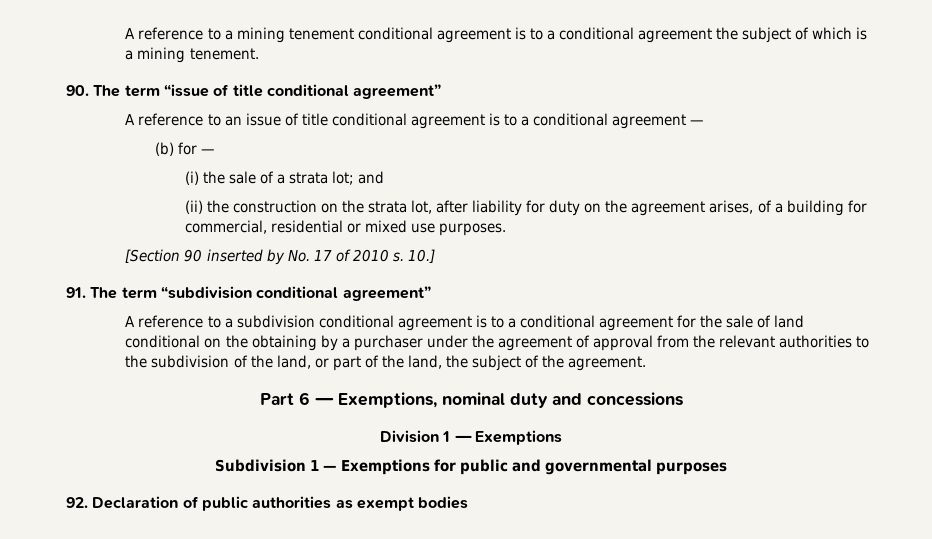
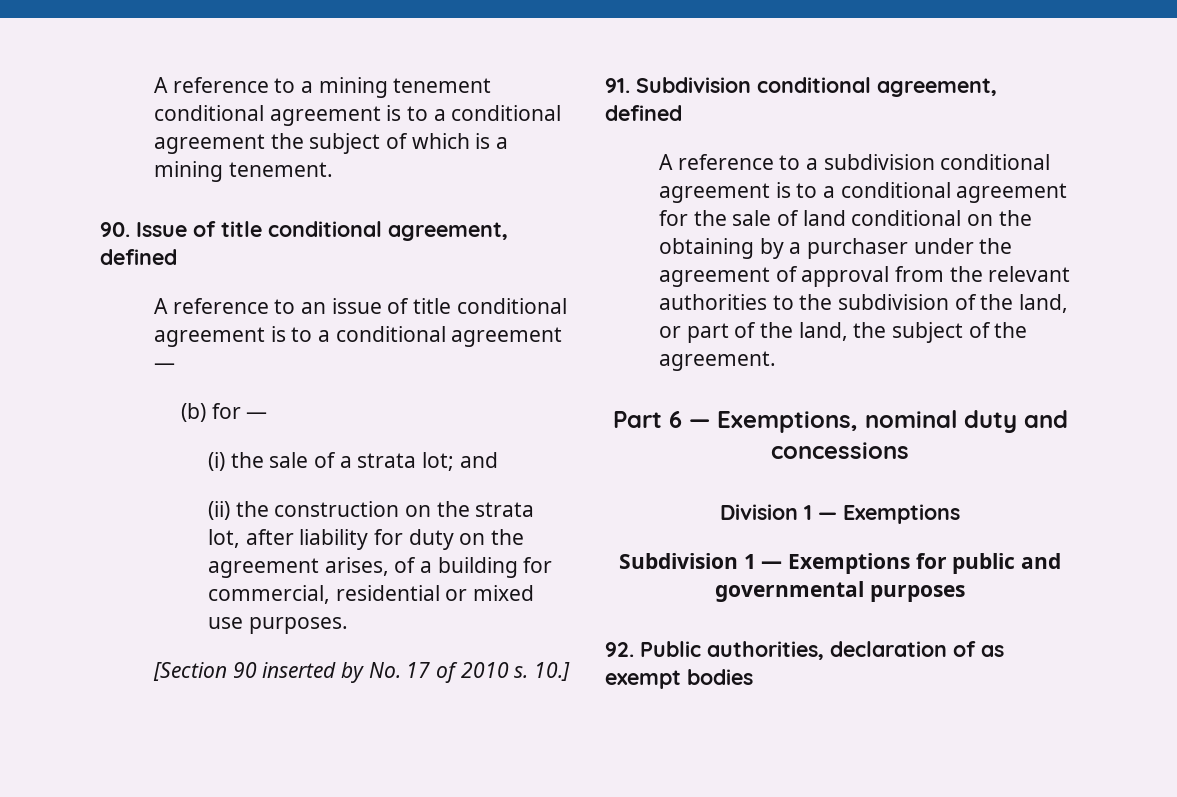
[93,84,442,99] The term “issue of title conditional agreement” -> [136,221,508,241] [100,249,177,265] Issue of title conditional agreement, defined
[90,286,431,301] The term “subdivision conditional agreement” -> [636,77,997,97] [605,105,682,121] Subdivision conditional agreement, defined
[92,496,332,511] Declaration of public authorities -> [640,641,976,660] Public authorities, declaration of

